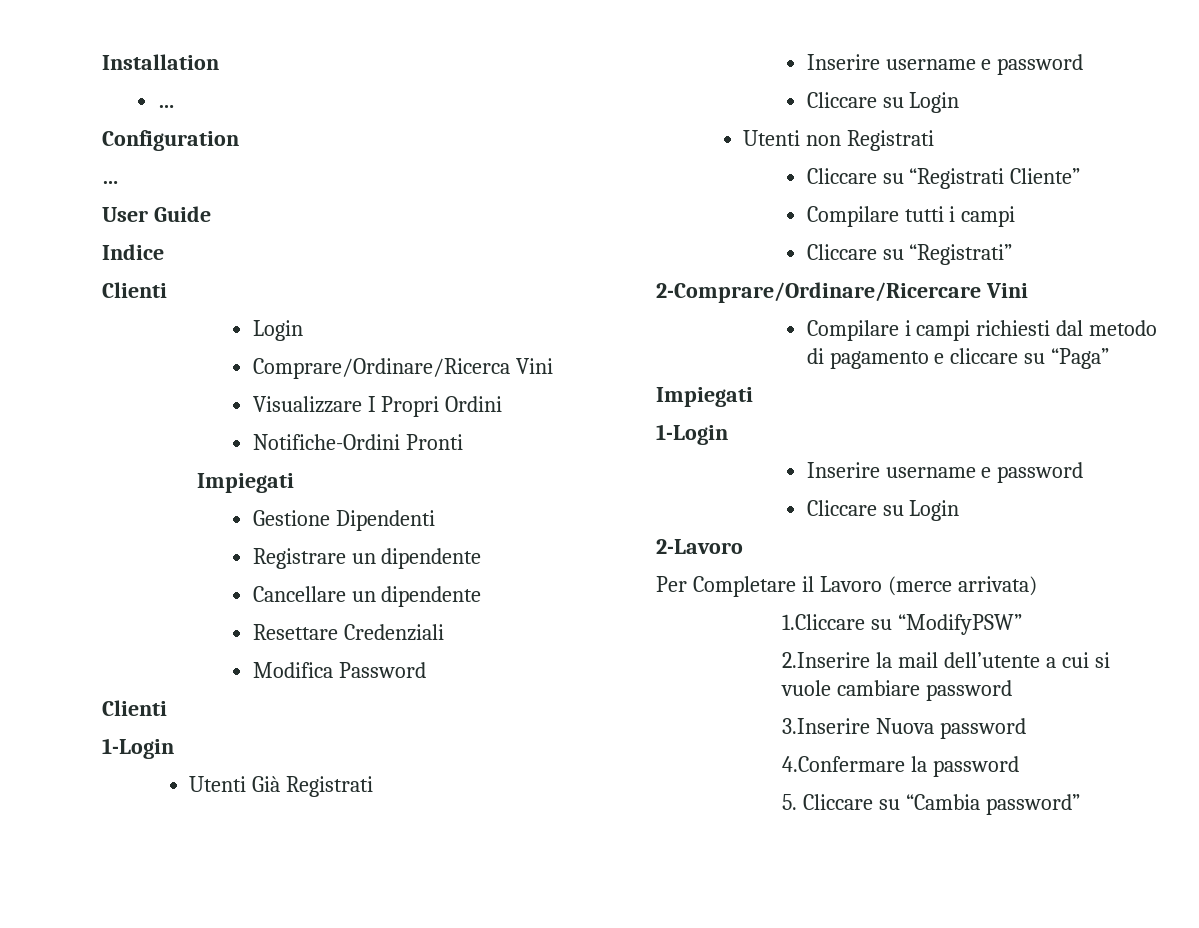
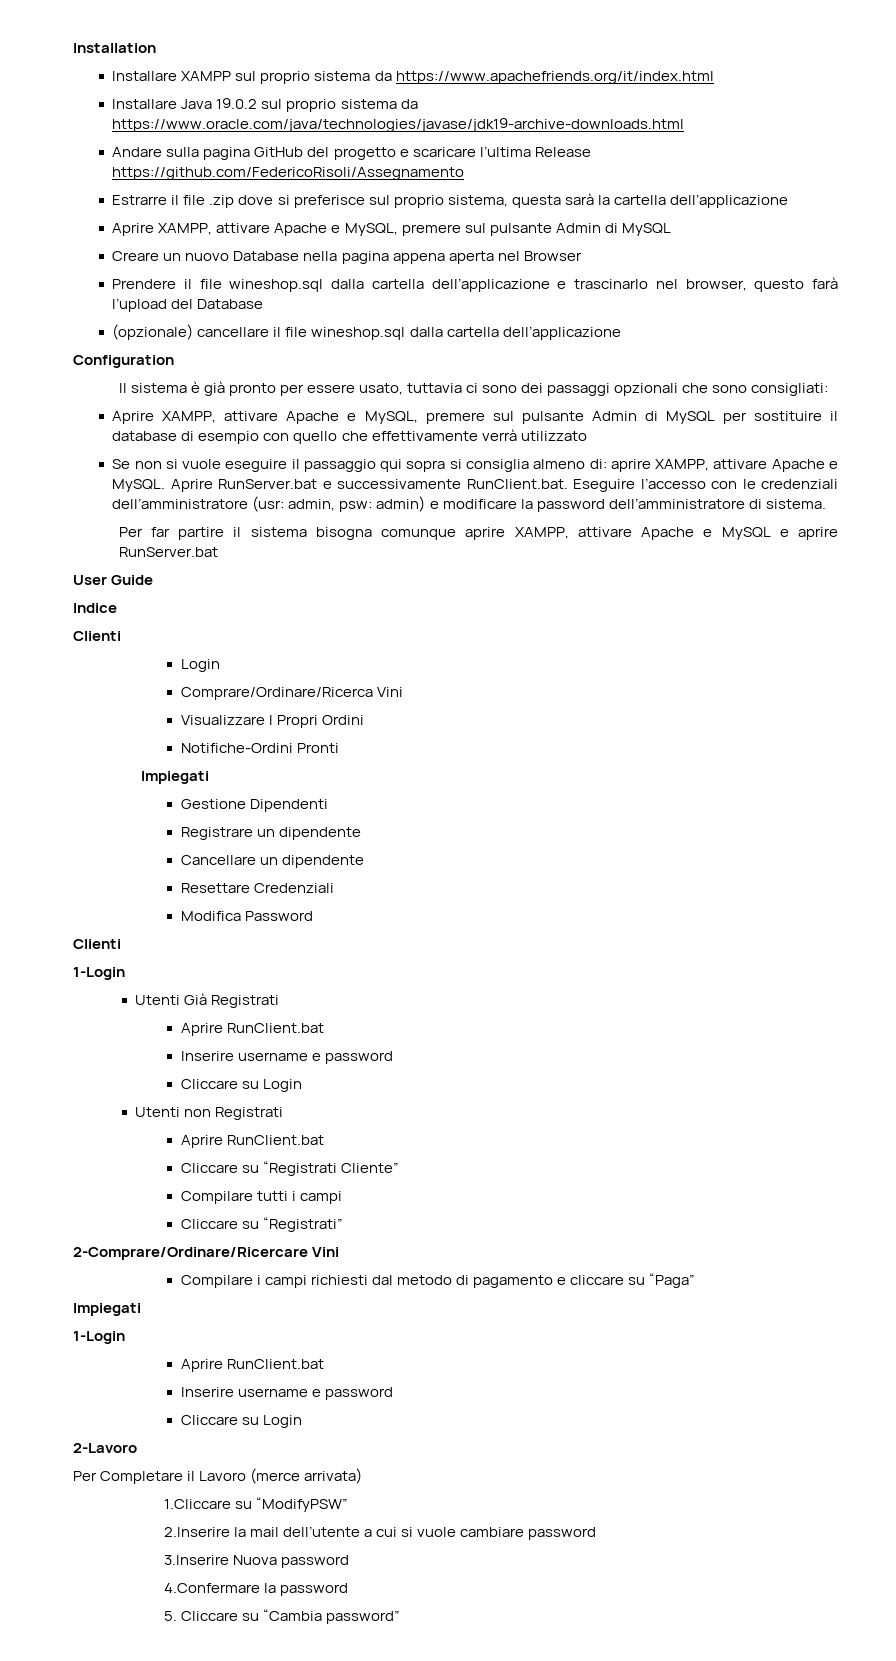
[157,105,175,108] [102,130,239,151] [102,181,119,184] … // Configuration // … -> [112,71,714,84] [112,98,418,112] [112,118,685,132] [112,146,591,160] [112,167,465,180] [112,193,788,208] [112,223,671,236] [112,251,582,264] [112,277,838,292] [112,298,264,312] [112,324,621,340] [73,355,174,368] [118,381,829,396] [112,411,838,424] [112,429,587,444] [112,459,838,472] [112,478,838,492] [112,496,826,512] [118,527,839,540] [118,547,218,557] Installare XAMPP sul proprio sistema da https://www.apachefriends.org/it/index.html // Installare Java 19.0.2 sul proprio sistema da https://www.oracle.com/java/technologies/javase/jdk19-archive-downloads.html // Andare sulla pagina GitHub del progetto e scaricare l’ultima Release https://github.com/FedericoRisoli/Assegnamento // Estrarre il file .zip dove si preferisce sul proprio sistema, questa sarà la cartella dell’applicazione // Aprire XAMPP, attivare Apache e MySQL, premere sul pulsante Admin di MySQL // Creare un nuovo Database nella pagina appena aperta nel Browser // Prendere il file wineshop.sql dalla cartella dell’applicazione e trascinarlo nel browser, questo farà l’upload del Database // (opzionale) cancellare il file wineshop.sql dalla cartella dell’applicazione // Configuration // Il sistema è già pronto per essere usato, tuttavia ci sono dei passaggi opzionali che sono consigliati: // Aprire XAMPP, attivare Apache e MySQL, premere sul pulsante Admin di MySQL per sostituire il database di esempio con quello che effettivamente verrà utilizzato // Se non si vuole eseguire il passaggio qui sopra si consiglia almeno di: aprire XAMPP, attivare Apache e MySQL. Aprire RunServer.bat e successivamente RunClient.bat. Eseguire l’accesso con le credenziali dell’amministratore (usr: admin, psw: admin) e modificare la password dell’amministratore di sistema. // Per far partire il sistema bisogna comunque aprire XAMPP, attivare Apache e MySQL e aprire RunServer.bat
(374, 786) none -> [180,1023,324,1036] // Aprire RunClient.bat
(935, 140) none -> [180,1135,324,1148] // Aprire RunClient.bat
(728, 434) none -> [180,1359,324,1372] // Aprire RunClient.bat

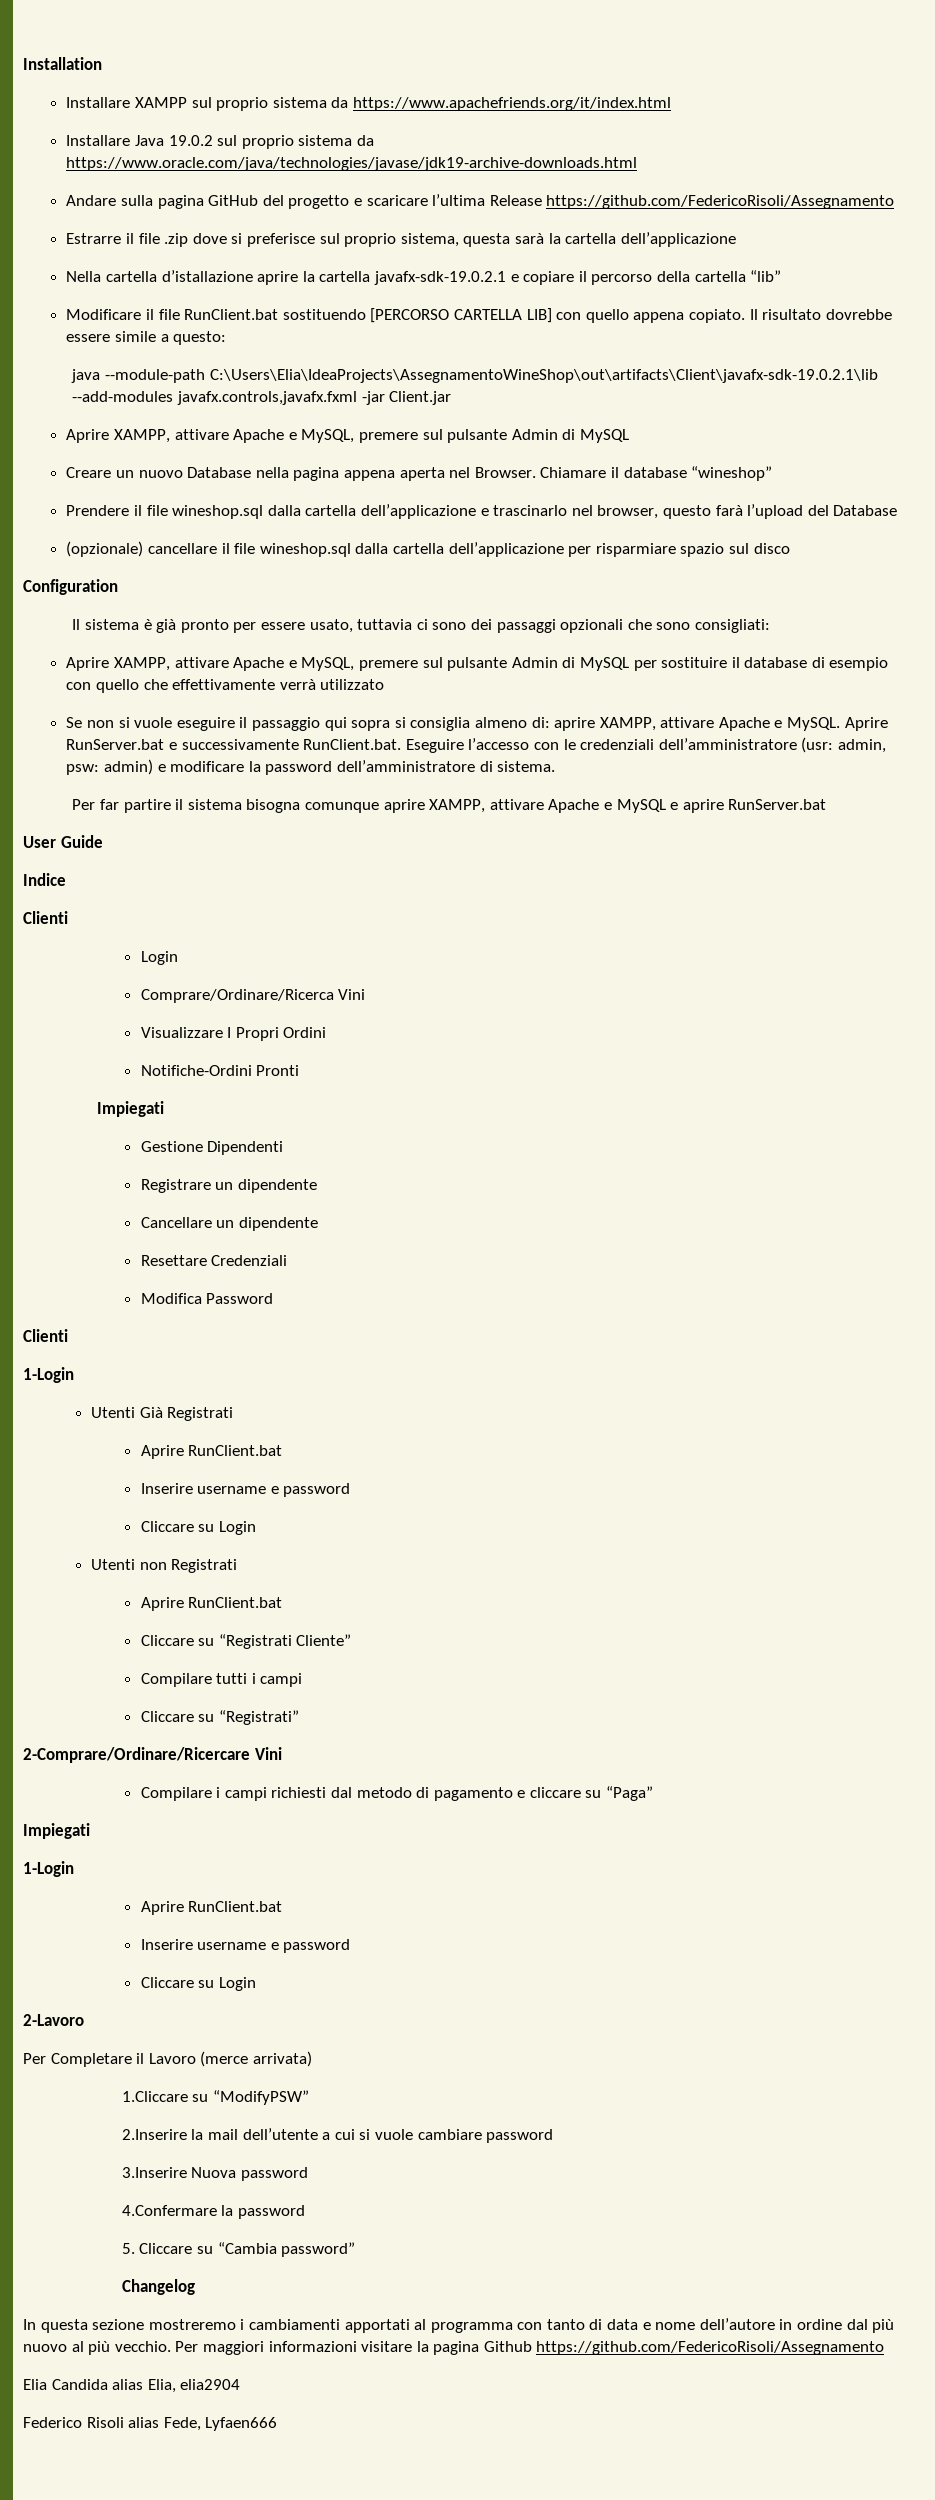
(788, 201) none -> [66,270,782,285] [66,308,892,323] [66,331,227,345] [71,369,878,383] [72,391,452,405] // Nella cartella d’istallazione aprire la cartella javafx-sdk-19.0.2.1 e copiare il percorso della cartella “lib” // Modificare il file RunClient.bat sostituendo [PERCORSO CARTELLA LIB] con quello appena copiato. Il risultato dovrebbe essere simile a questo: // java --module-path C:\Users\Elia\IdeaProjects\AssegnamentoWineShop\out\artifacts\Client\javafx-sdk-19.0.2.1\lib --add-modules javafx.controls,javafx.fxml -jar Client.jar
[523,251,582,261] Browser -> [474,466,773,481] Browser. Chiamare il database “wineshop”
(621, 333) none -> [568,543,790,557] per risparmiare spazio sul disco
(401, 1617) none -> [121,2279,195,2295] [23,2318,895,2333] [23,2341,885,2355] [23,2379,241,2393] [23,2417,278,2431] // Changelog // In questa sezione mostreremo i cambiamenti apportati al programma con tanto di data e nome dell’autore in ordine dal più nuovo al più vecchio. Per maggiori informazioni visitare la pagina Github https://github.com/FedericoRisoli/Assegnamento // Elia Candida alias Elia, elia2904 // Federico Risoli alias Fede, Lyfaen666

